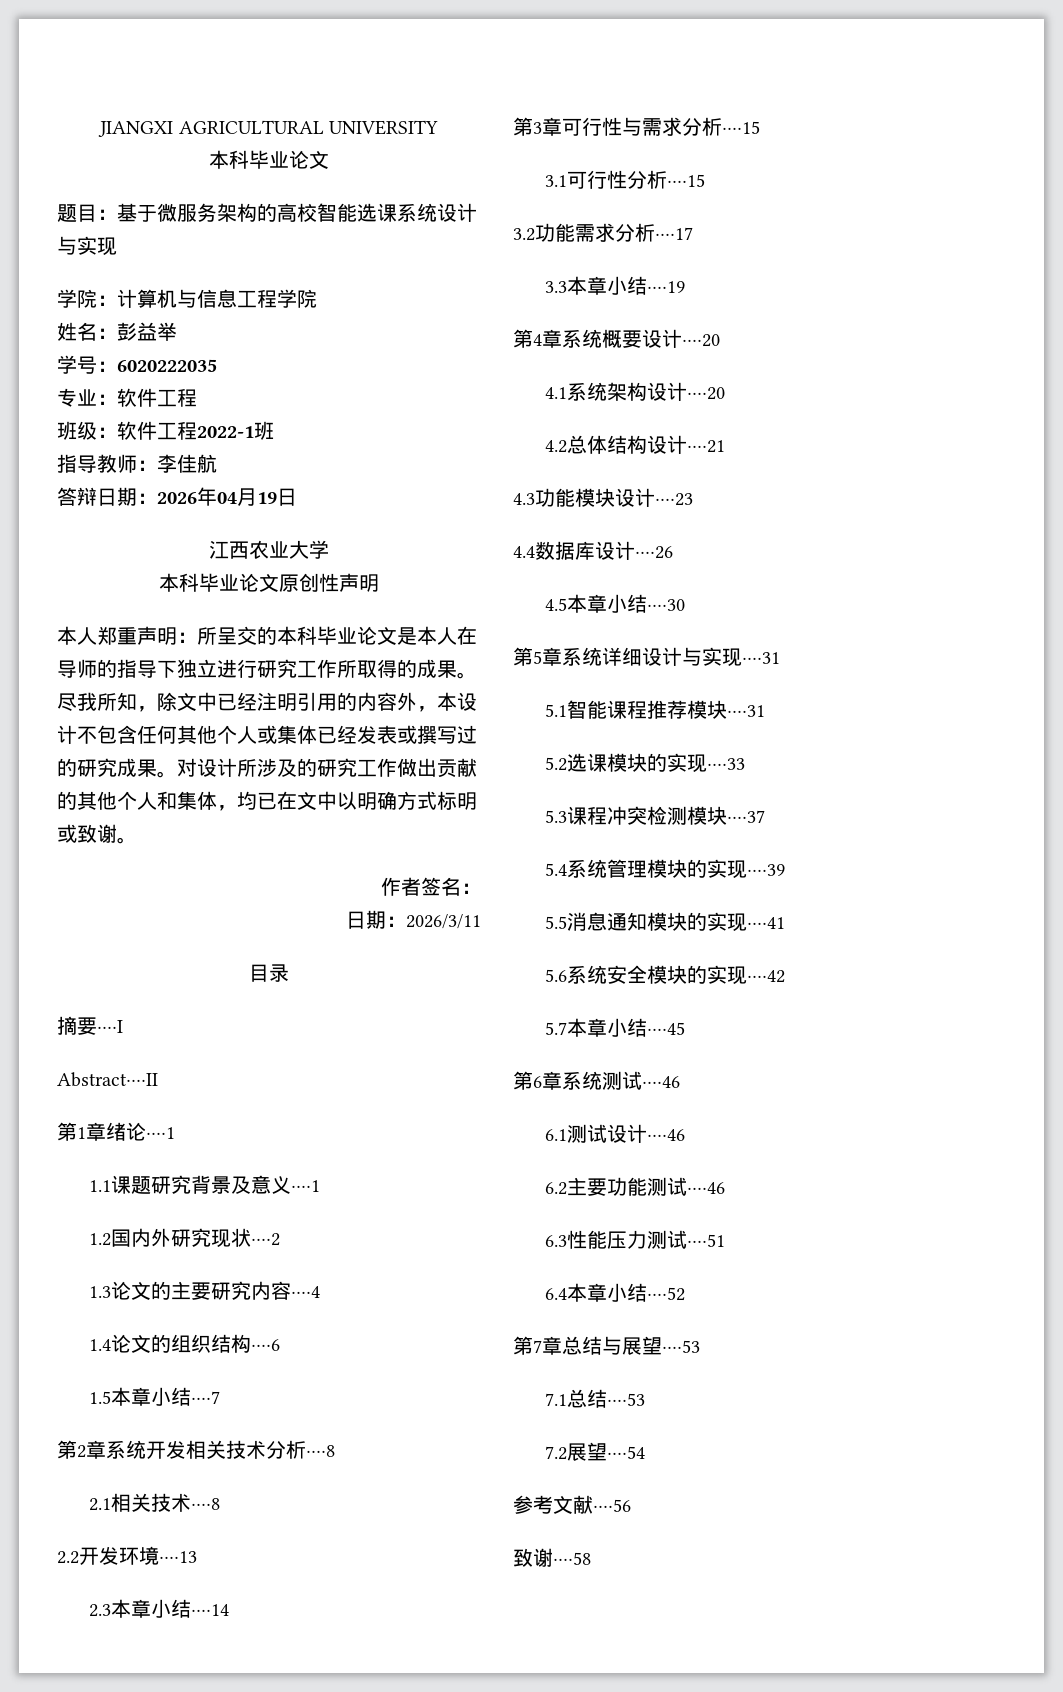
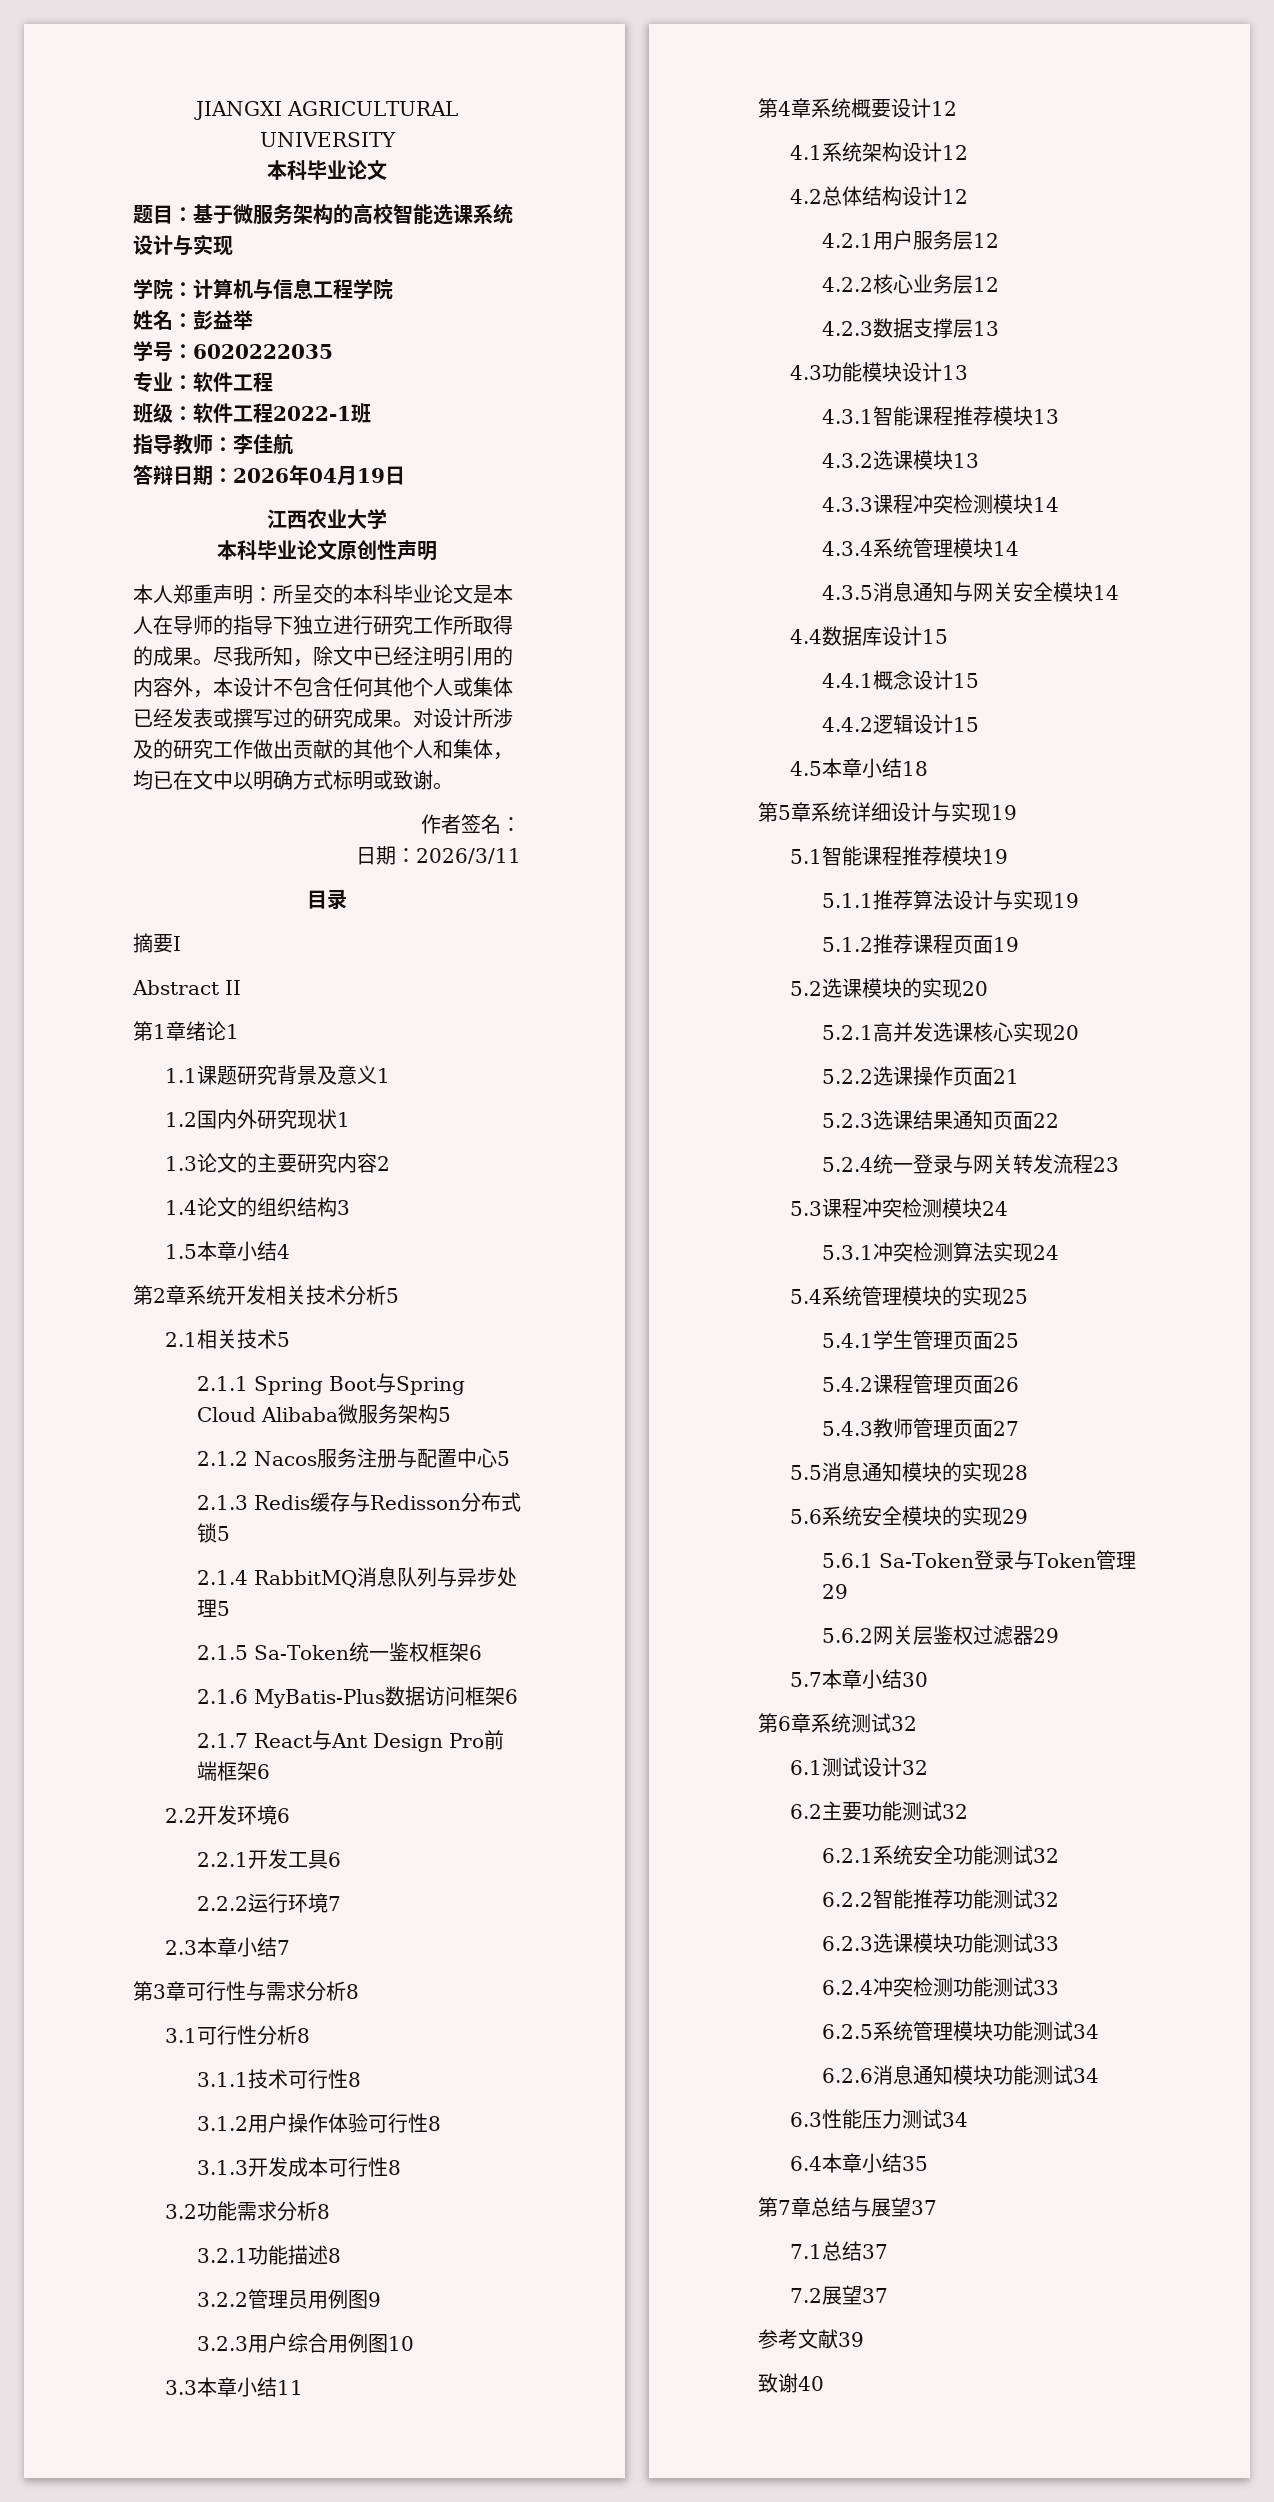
[97,1020,123,1033] [57,1072,158,1087] ····I // Abstract····II -> [173,936,181,951] [132,980,241,995] I // Abstract II
[146,1127,175,1139] ····1 -> [226,1024,239,1039] 1
[290,1180,320,1192] ····1 -> [376,1068,390,1083] 1
[250,1233,280,1246] ····2 -> [336,1112,350,1127] 1
[290,1286,320,1298] ····4 -> [376,1156,390,1171] 2
[250,1339,280,1351] ····6 -> [336,1200,350,1215] 3
[190,1391,220,1404] ····7 -> [276,1244,290,1259] 4
[306,1445,335,1457] ····8 -> [386,1288,399,1303] 5
[190,1498,220,1510] [57,1546,197,1565] ····8 // 2.2开发环境····13 -> [276,1332,290,1347] [196,1373,465,1395] [196,1404,451,1424] [196,1448,510,1468] [196,1492,521,1512] [196,1523,230,1543] [196,1567,517,1588] [196,1599,230,1617] [196,1642,482,1662] [196,1686,518,1708] [196,1730,504,1752] [196,1761,270,1781] [164,1805,290,1825] [196,1849,341,1869] [196,1893,341,1913] 5 // 2.1.1 Spring Boot与Spring Cloud Alibaba微服务架构5 // 2.1.2 Nacos服务注册与配置中心5 // 2.1.3 Redis缓存与Redisson分布式锁5 // 2.1.4 RabbitMQ消息队列与异步处理5 // 2.1.5 Sa-Token统一鉴权框架6 // 2.1.6 MyBatis-Plus数据访问框架6 // 2.1.7 React与Ant Design Pro前端框架6 // 2.2开发环境6 // 2.2.1开发工具6 // 2.2.2运行环境7
[190,1604,229,1616] ····14 -> [276,1940,290,1955] 7
[722,121,760,134] ····15 -> [346,1984,359,1999] 8
[666,174,705,187] [513,223,693,242] ····15 // 3.2功能需求分析····17 -> [296,2028,310,2043] [196,2069,361,2089] [196,2113,441,2133] [196,2157,401,2177] [164,2201,330,2221] [196,2245,341,2265] [196,2289,381,2309] [196,2333,414,2353] 8 // 3.1.1技术可行性8 // 3.1.2用户操作体验可行性8 // 3.1.3开发成本可行性8 // 3.2功能需求分析8 // 3.2.1功能描述8 // 3.2.2管理员用例图9 // 3.2.3用户综合用例图10
[646,281,685,293] ····19 -> [276,2380,303,2395] 11
[682,334,720,347] ····20 -> [931,101,957,116] 12
[686,387,725,400] ····20 -> [941,145,968,160] 12
[686,440,725,453] [513,488,693,507] [513,541,673,560] ····21 // 4.3功能模块设计····23 // 4.4数据库设计····26 -> [941,189,968,204] [821,230,999,250] [821,274,999,294] [821,318,999,338] [789,362,968,382] [821,406,1059,426] [821,450,979,470] [821,494,1059,514] [821,538,1019,558] [821,582,1119,602] [789,626,948,646] [821,670,979,690] [821,714,979,734] 12 // 4.2.1用户服务层12 // 4.2.2核心业务层12 // 4.2.3数据支撑层13 // 4.3功能模块设计13 // 4.3.1智能课程推荐模块13 // 4.3.2选课模块13 // 4.3.3课程冲突检测模块14 // 4.3.4系统管理模块14 // 4.3.5消息通知与网关安全模块14 // 4.4数据库设计15 // 4.4.1概念设计15 // 4.4.2逻辑设计15
[646,599,685,611] ····30 -> [901,761,928,776] 18
[742,652,780,664] ····31 -> [991,805,1017,820] 19
[726,705,765,717] ····31 -> [981,849,1008,864] [821,890,1079,910] [821,934,1019,954] 19 // 5.1.1推荐算法设计与实现19 // 5.1.2推荐课程页面19
[706,758,745,770] ····33 -> [961,981,988,996] [821,1022,1079,1042] [821,1066,1019,1086] [821,1110,1059,1130] [821,1154,1119,1174] 20 // 5.2.1高并发选课核心实现20 // 5.2.2选课操作页面21 // 5.2.3选课结果通知页面22 // 5.2.4统一登录与网关转发流程23
[726,810,765,823] ····37 -> [981,1201,1008,1216] [821,1242,1059,1262] 24 // 5.3.1冲突检测算法实现24
[746,864,785,876] ····39 -> [1001,1289,1028,1304] [821,1330,1019,1350] [821,1374,1019,1394] [821,1418,1019,1438] 25 // 5.4.1学生管理页面25 // 5.4.2课程管理页面26 // 5.4.3教师管理页面27
[746,917,785,929] ····41 -> [1001,1465,1028,1480] 28
[746,970,785,983] ····42 -> [1001,1509,1028,1524] [821,1550,1136,1570] [821,1584,848,1599] [821,1625,1059,1645] 29 // 5.6.1 Sa-Token登录与Token管理29 // 5.6.2网关层鉴权过滤器29
[646,1022,685,1035] ····45 -> [901,1672,928,1687] 30
[642,1076,680,1088] ····46 -> [891,1716,917,1731] 32
[646,1129,685,1141] ····46 -> [901,1760,928,1775] 32
[686,1182,725,1194] ····46 -> [941,1804,968,1819] [821,1845,1059,1865] [821,1889,1059,1909] [821,1933,1059,1953] [821,1977,1059,1997] [821,2021,1099,2041] [821,2065,1099,2085] 32 // 6.2.1系统安全功能测试32 // 6.2.2智能推荐功能测试32 // 6.2.3选课模块功能测试33 // 6.2.4冲突检测功能测试33 // 6.2.5系统管理模块功能测试34 // 6.2.6消息通知模块功能测试34
[686,1234,725,1247] ····51 -> [941,2112,968,2127] 34
[646,1287,685,1301] ····52 -> [901,2156,928,2171] 35
[662,1340,700,1353] ····53 -> [911,2200,937,2215] 37
[606,1393,645,1406] ····53 -> [861,2244,888,2259] 37
[606,1446,645,1459] ····54 -> [861,2288,888,2303] 37
[593,1499,631,1512] [513,1548,591,1567] ····56 // 致谢····58 -> [838,2332,864,2347] [758,2373,824,2393] 39 // 致谢40

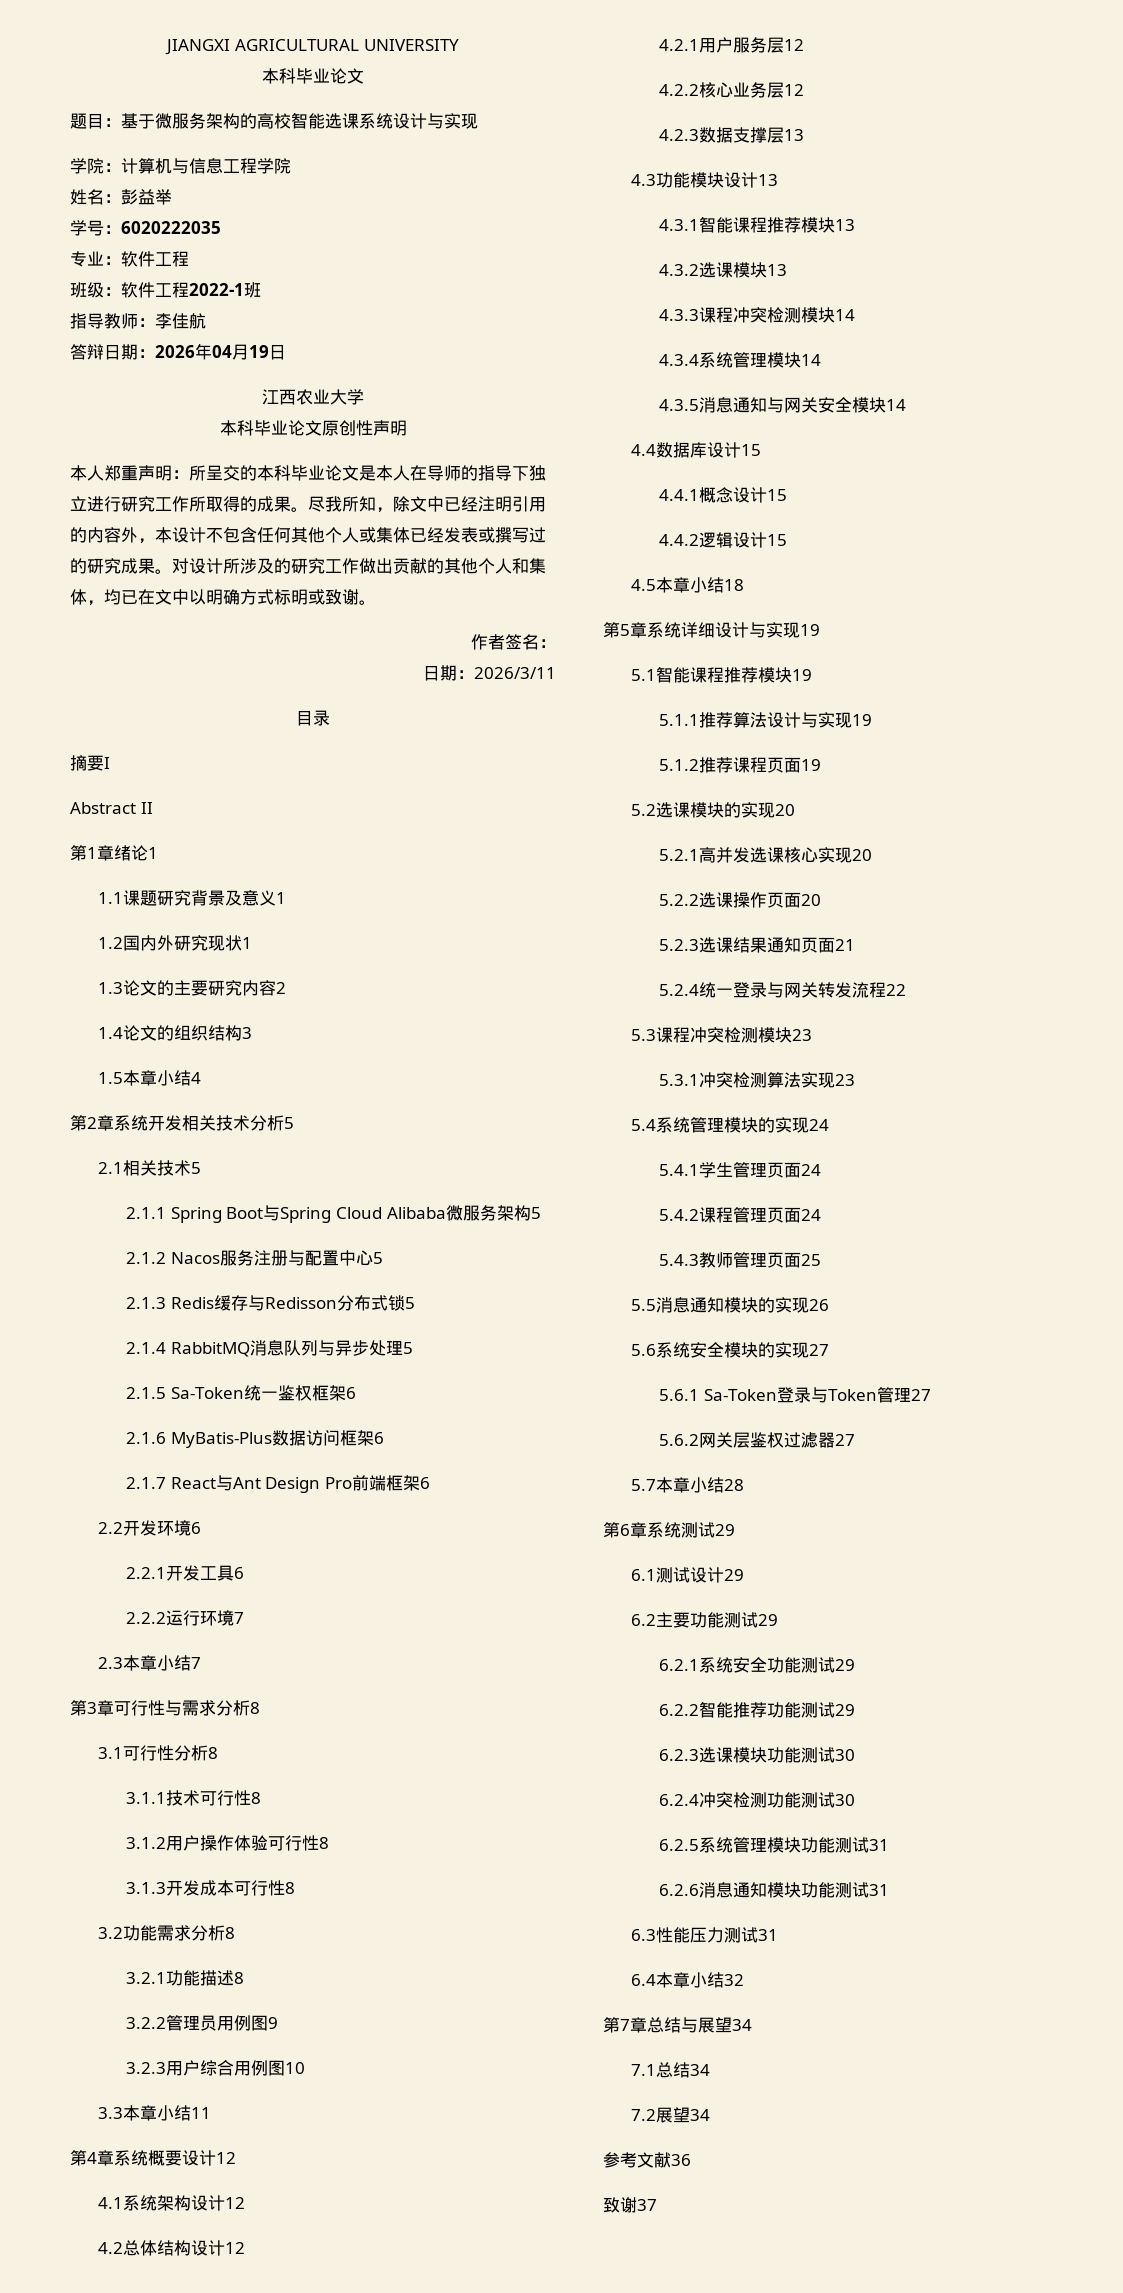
[992,1069,1019,1084] 21 -> [801,894,822,906] 20
[1032,1113,1059,1128] 22 -> [835,939,856,951] 21
[1092,1157,1119,1172] 23 -> [886,984,907,996] 22
[981,1201,1008,1216] 24 -> [792,1029,813,1041] 23
[1032,1245,1059,1260] 24 -> [835,1074,856,1086] 23
[1001,1289,1028,1304] 25 -> [809,1119,830,1131] 24
[992,1333,1019,1348] 25 -> [801,1164,822,1176] 24
[992,1377,1019,1392] 26 -> [801,1209,822,1221] 24
[992,1421,1019,1436] 27 -> [801,1254,822,1266] 25
[1001,1465,1028,1480] 28 -> [809,1299,830,1311] 26
[1001,1509,1028,1524] 29 -> [809,1344,830,1356] 27
[821,1584,848,1599] 29 -> [910,1389,931,1401] 27
[1032,1628,1059,1643] 29 -> [835,1434,856,1446] 27
[901,1672,928,1687] 30 -> [724,1479,745,1491] 28
[891,1716,917,1731] 32 -> [715,1524,735,1536] 29
[901,1760,928,1775] 32 -> [724,1569,745,1581] 29
[941,1804,968,1819] 32 -> [758,1614,779,1626] 29
[1032,1848,1059,1863] 32 -> [835,1659,856,1671] 29
[1032,1892,1059,1907] 32 -> [835,1704,856,1716] 29
[1032,1936,1059,1951] 33 -> [835,1749,856,1761] 30
[1032,1980,1059,1995] 33 -> [835,1794,856,1806] 30
[1072,2024,1099,2039] 34 -> [869,1839,890,1851] 31
[1072,2068,1099,2083] 34 -> [869,1884,890,1896] 31
[941,2112,968,2127] 34 -> [758,1929,779,1941] 31
[901,2156,928,2171] 35 -> [724,1974,745,1986] 32
[911,2200,937,2215] 37 -> [732,2019,752,2031] 34
[861,2244,888,2259] 37 -> [690,2064,711,2076] 34
[861,2288,888,2303] 37 -> [690,2109,711,2121] 34
[838,2332,864,2347] [758,2373,824,2393] 39 // 致谢40 -> [671,2154,691,2166] [603,2197,657,2213] 36 // 致谢37

